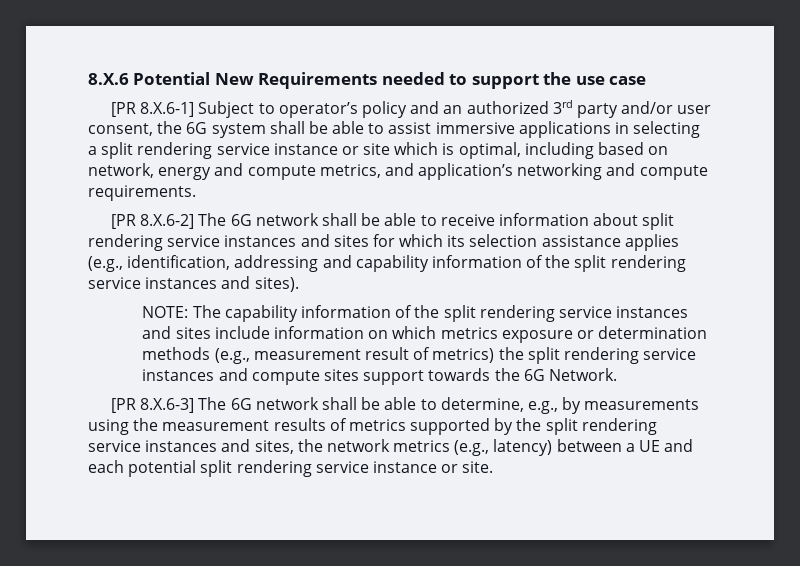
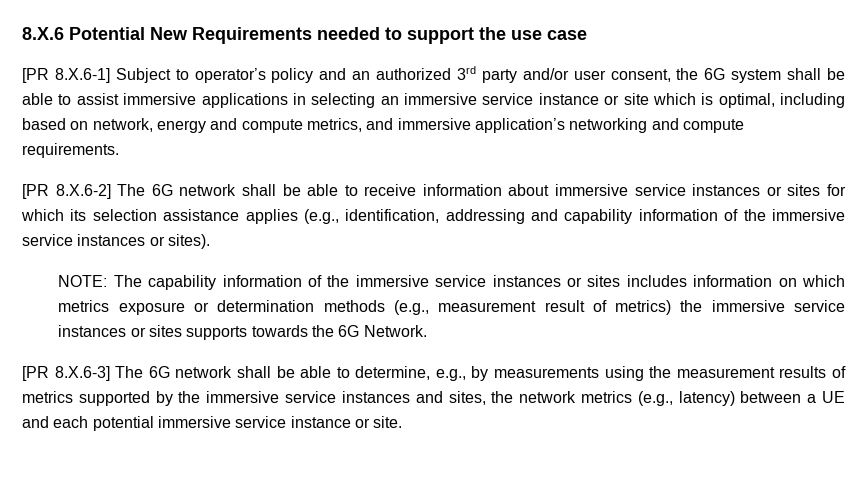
[88,142,213,159] a split rendering -> [380,93,477,105] an immersive
(414, 169) none -> [397,118,471,130] immersive
[642,213,675,230] [88,234,330,251] split rendering service instances and -> [555,184,782,196] immersive service instances or
[574,255,686,272] [88,276,251,289] split rendering service instances and -> [771,209,845,221] [22,234,165,246] immersive service instances or
[443,305,689,322] [142,326,270,339] split rendering service instances and sites include -> [355,275,687,287] immersive service instances or sites includes
[527,347,697,364] [142,368,425,385] split rendering service instances and compute sites support -> [711,300,846,312] [58,325,248,340] immersive service instances or sites supports
[545,418,657,435] split rendering -> [206,391,280,403] immersive
[200,460,312,477] split rendering -> [157,416,231,428] immersive

